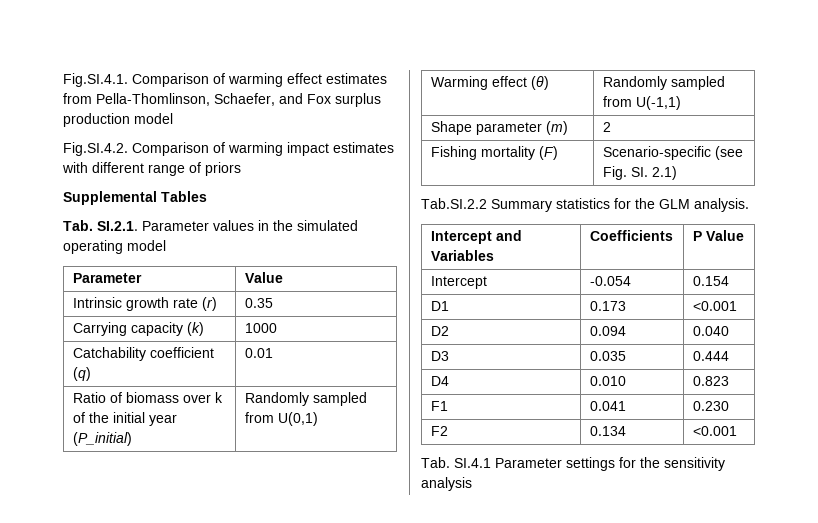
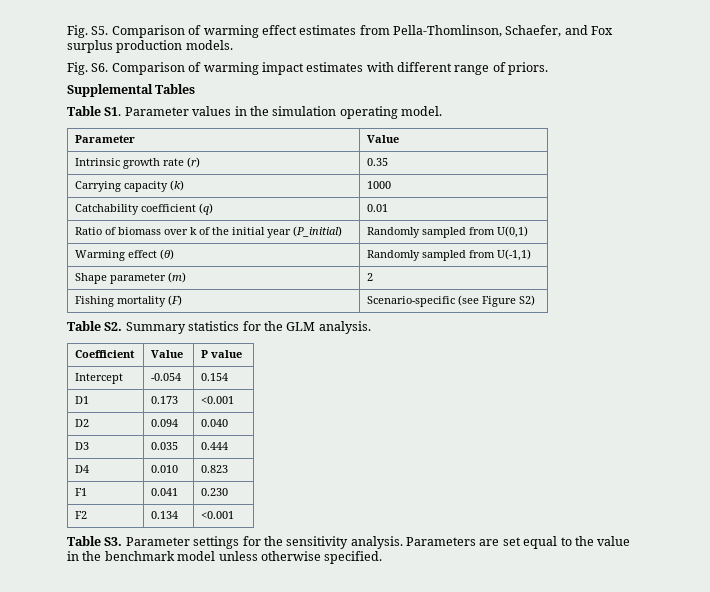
[63,73,128,87] Fig.SI.4.1. -> [67,25,109,38] Fig. S5.
[134,113,173,124] [63,142,128,156] model // Fig.SI.4.2. -> [185,40,233,50] [67,62,109,75] models. // Fig. S6.
[205,162,241,176] priors -> [508,62,549,75] priors.
[63,220,138,231] Tab. SI.2.1. -> [67,106,122,116] Table S1.
[297,220,358,231] [63,240,166,254] simulated operating model -> [272,106,442,119] simulation operating model.
[602,166,677,180] [421,198,487,209] Fig. SI. 2.1) // Tab.SI.2.2 -> [482,295,536,307] [67,321,123,331] Figure S2) // Table S2.
[430,230,522,244] [430,250,494,261] [589,230,673,241] Intercept and Variables | Coefficients -> [75,350,136,358] [151,350,184,358] Coefficient | Value
[705,230,744,241] Value -> [211,350,243,358] value
[421,457,491,468] Tab. SI.4.1 -> [67,536,123,546] Table S3.
[421,477,472,491] analysis -> [350,536,631,549] [67,551,383,564] analysis. Parameters are set equal to the value in the benchmark model unless otherwise specified.

